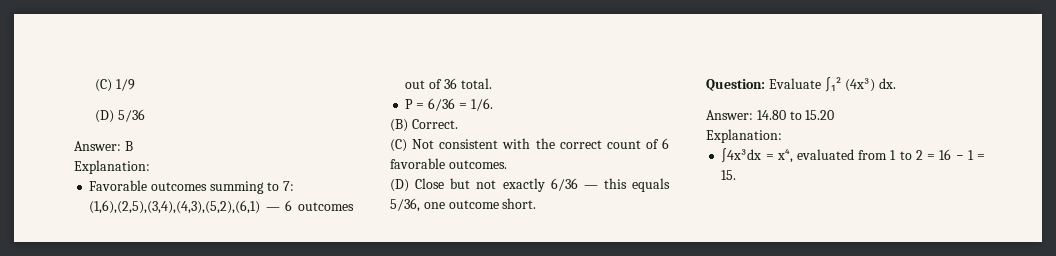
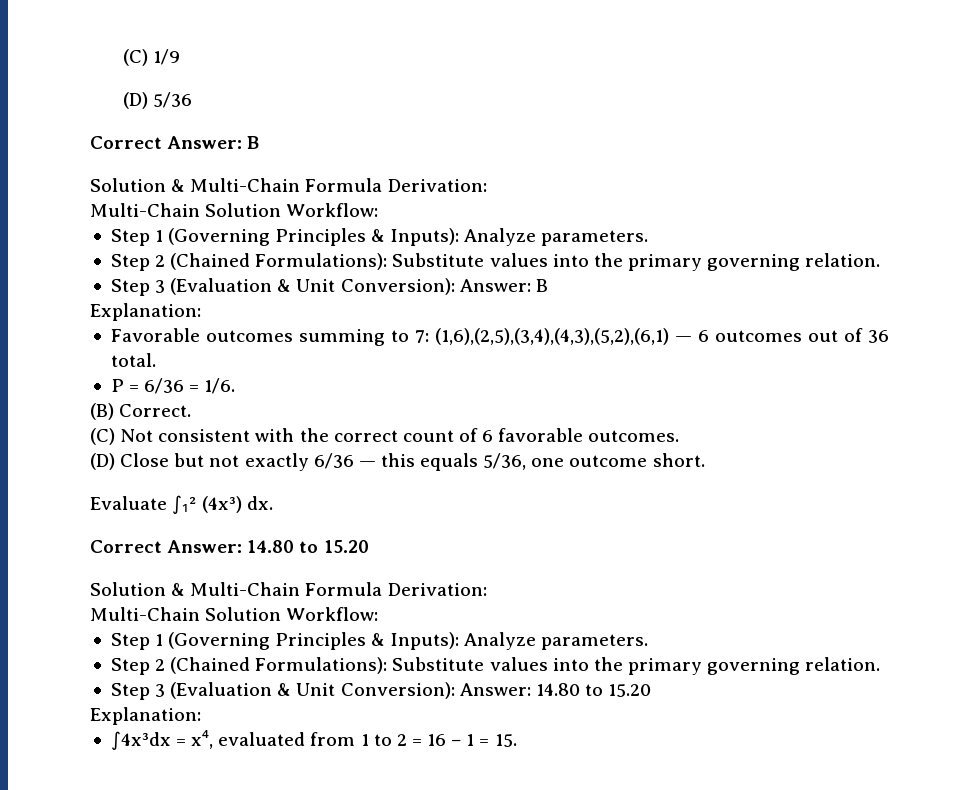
(145, 115) none -> [90,136,260,149] [90,178,487,192] [90,203,379,217] [110,228,648,246] [110,253,881,271] [110,278,455,296] Correct Answer: B // Solution & Multi-Chain Formula Derivation: // Multi-Chain Solution Workflow: // Step 1 (Governing Principles & Inputs): Analyze parameters. // Step 2 (Chained Formulations): Substitute values into the primary governing relation. // Step 3 (Evaluation & Unit Conversion):
[706,79,765,91] Question: -> (705, 460) none
(897, 83) none -> [90,540,369,553] [90,582,487,596] [90,607,379,621] [110,632,648,650] [110,657,881,675] [110,682,455,700] Correct Answer: 14.80 to 15.20 // Solution & Multi-Chain Formula Derivation: // Multi-Chain Solution Workflow: // Step 1 (Governing Principles & Inputs): Analyze parameters. // Step 2 (Chained Formulations): Substitute values into the primary governing relation. // Step 3 (Evaluation & Unit Conversion):

